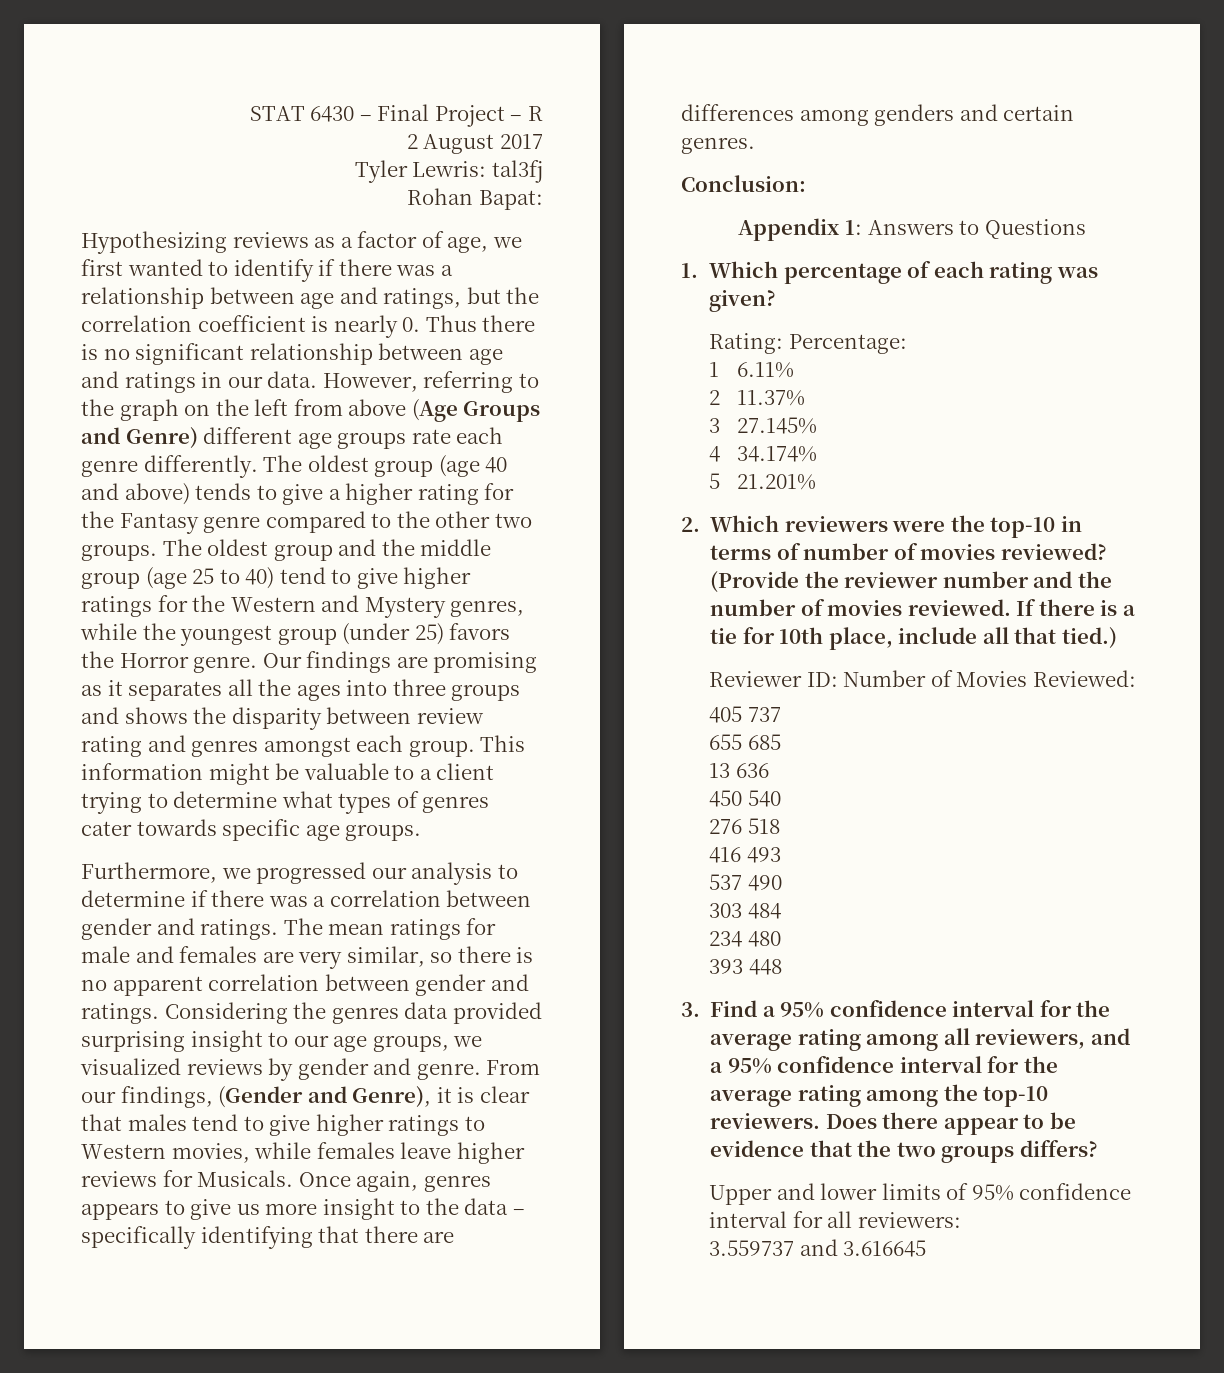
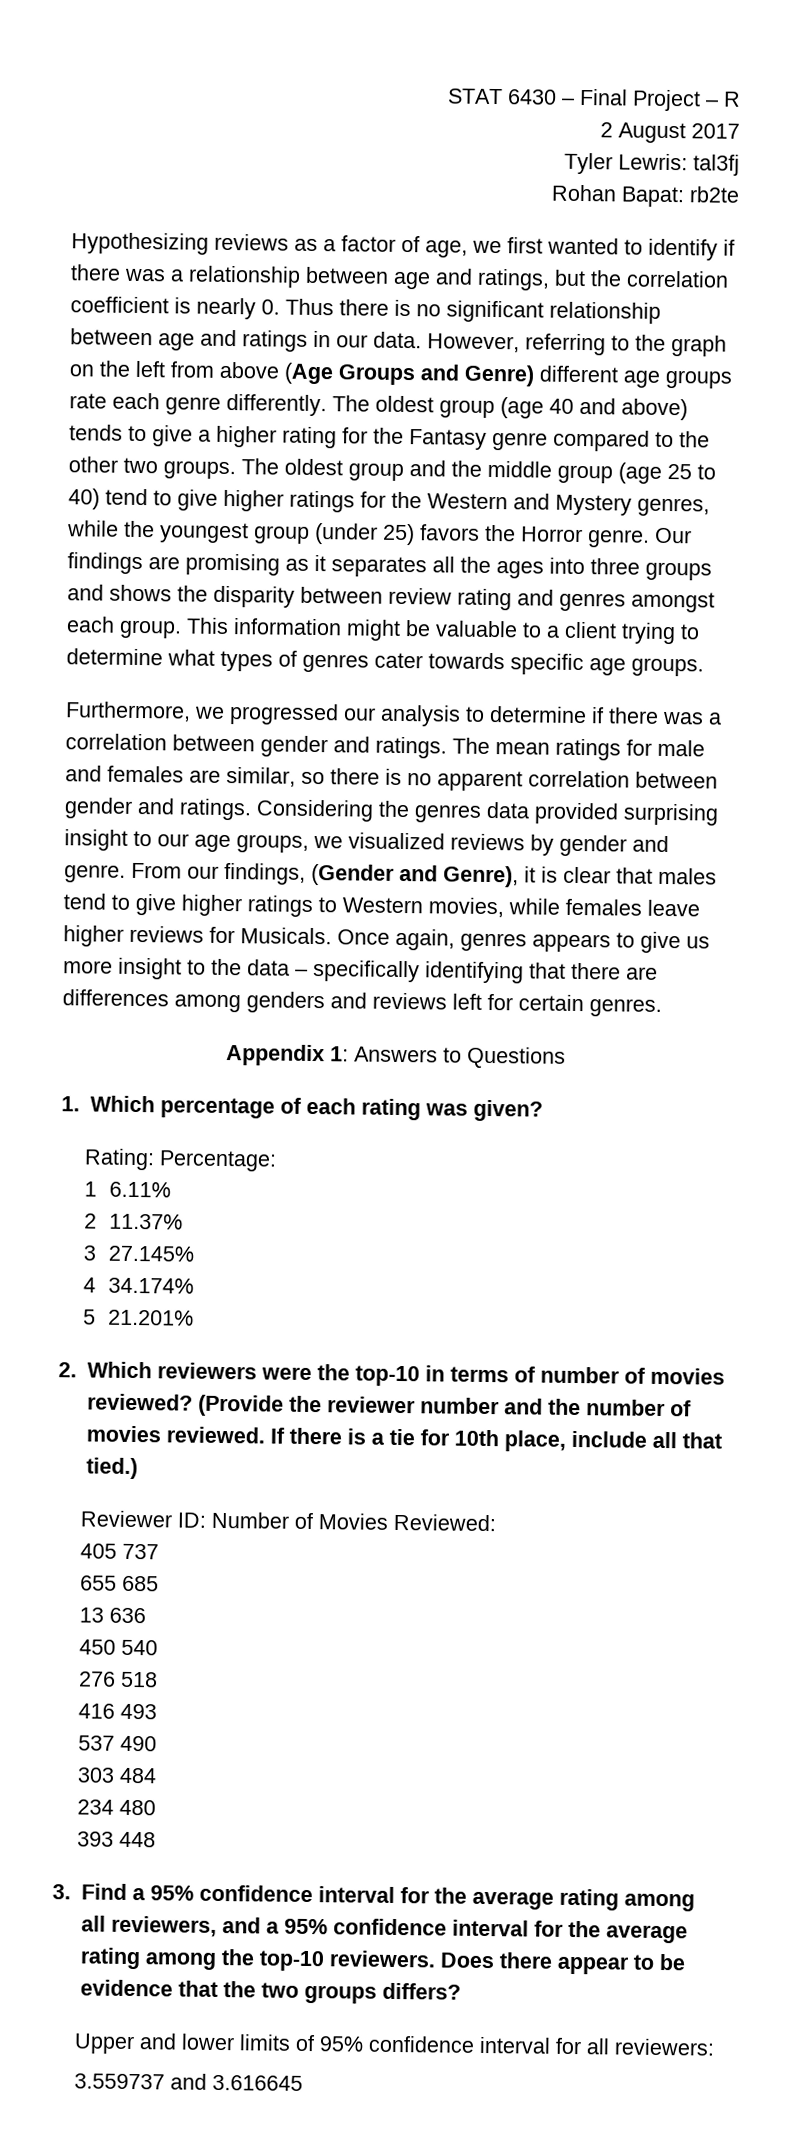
(543, 200) none -> [689,186,740,203] rb2te
[298,951,343,969] very -> (221, 776) none
(998, 112) none -> [372,992,513,1011] reviews left for
[681,175,806,192] // Conclusion: -> (662, 1007) none

